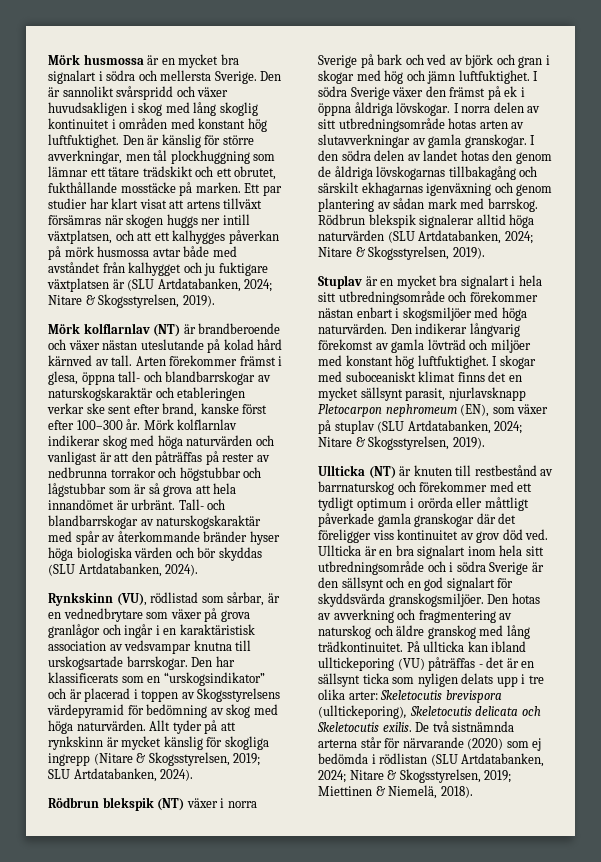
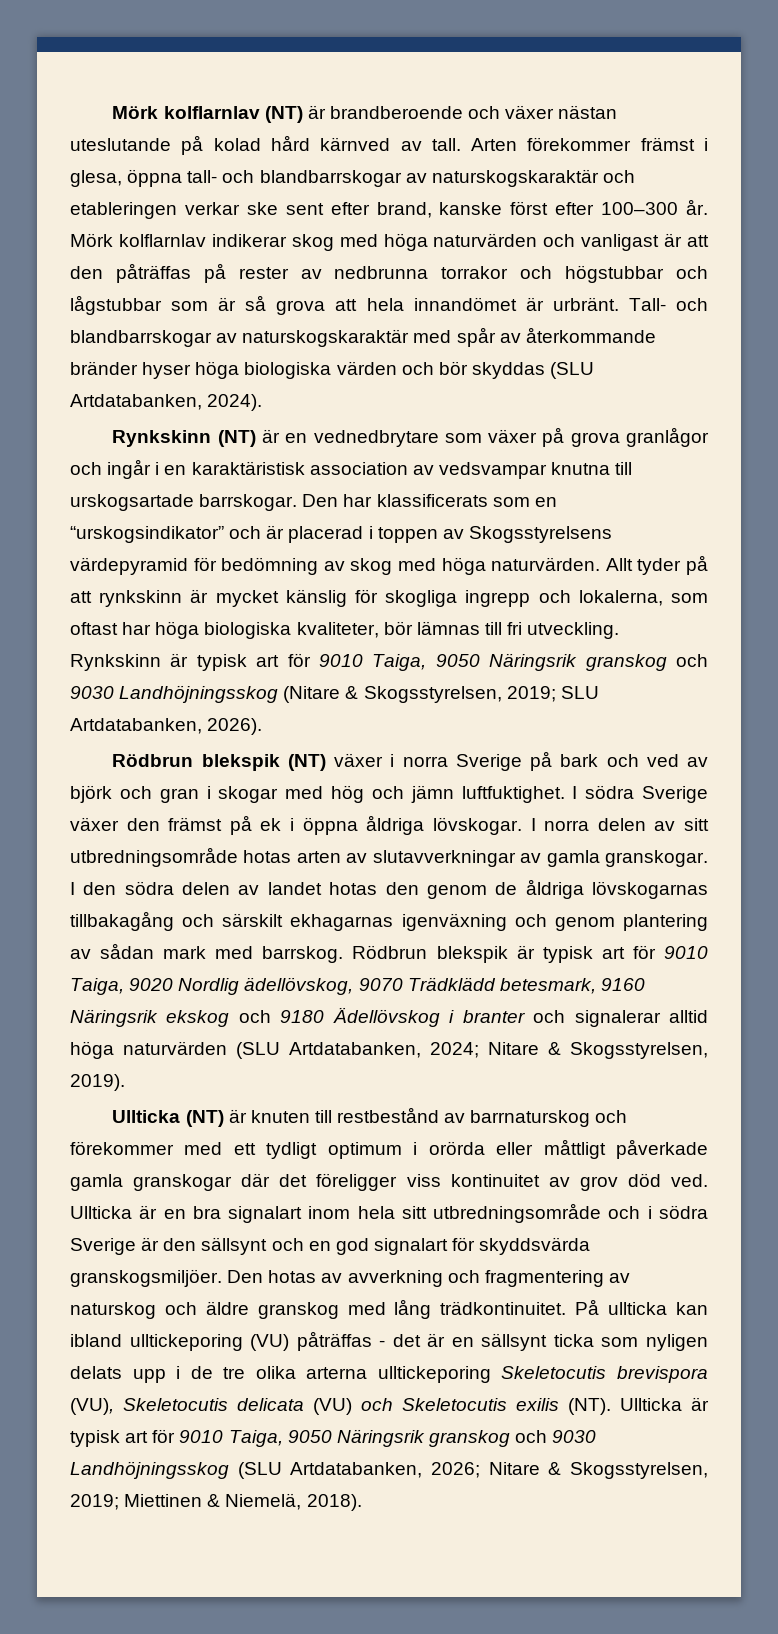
[48,54,239,68] [48,70,282,84] [48,86,229,100] [48,102,258,116] [48,118,267,132] [48,134,254,148] [48,150,276,164] [48,166,277,180] [48,182,282,196] [48,198,263,209] [48,214,250,228] [47,230,279,244] [48,246,237,260] [48,262,268,276] [47,278,273,292] [48,294,215,308] [48,323,80,334] Mörk husmossa är en mycket bra signalart i södra och mellersta Sverige. Den är sannolikt svårspridd och växer huvudsakligen i skog med lång skoglig kontinuitet i områden med konstant hög luftfuktighet. Den är känslig för större avverkningar, men tål plockhuggning som lämnar ett tätare trädskikt och ett obrutet, fukthållande mosstäcke på marken. Ett par studier har klart visat att artens tillväxt försämras när skogen huggs ner intill växtplatsen, och att ett kalhygges påverkan på mörk husmossa avtar både med avståndet från kalhygget och ju fuktigare växtplatsen är (SLU Artdatabanken, 2024; Nitare & Skogsstyrelsen, 2019). // Mörk -> [112,106,159,119] Mörk
[116,592,265,606] (VU), rödlistad som sårbar, -> [217,430,256,447] (NT)
(90, 759) none -> [538,590,708,606] [70,621,620,639] [70,653,708,671] [70,685,279,703] och lokalerna, som oftast har höga biologiska kvaliteter, bör lämnas till fri utveckling. Rynkskinn är typisk art för 9010 Taiga, 9050 Näringsrik granskog och 9030 Landhöjningsskog
[160,769,194,781] 2024). -> [207,718,263,735] 2026).
(416, 221) none -> [516,945,708,963] [70,977,645,995] [70,1007,566,1027] är typisk art för 9010 Taiga, 9020 Nordlig ädellövskog, 9070 Trädklädd betesmark, 9160 Näringsrik ekskog och 9180 Ädellövskog i branter och
[318,275,542,289] [318,291,538,305] [318,307,527,321] [318,323,520,337] [318,339,531,353] [318,355,536,369] [318,371,522,382] [318,387,526,401] [318,404,549,417] [318,420,523,434] [318,436,485,450] // Stuplav är en mycket bra signalart i hela sitt utbredningsområde och förekommer nästan enbart i skogsmiljöer med höga naturvärden. Den indikerar långvarig förekomst av gamla lövträd och miljöer med konstant hög luftfuktighet. I skogar med suboceaniskt klimat finns det en mycket sällsynt parasit, njurlavsknapp Pletocarpon nephromeum (EN), som växer på stuplav (SLU Artdatabanken, 2024; Nitare & Skogsstyrelsen, 2019). -> (125, 1082) none
(526, 679) none -> [190,1366,213,1379] de
[348,691,378,700] arter: -> [306,1366,491,1383] arterna ulltickeporing
[318,705,407,719] (ulltickeporing), -> [70,1398,114,1415] (VU),
(519, 711) none -> [313,1398,352,1415] (VU)
[382,721,515,732] [318,737,542,751] [318,753,545,767] [318,770,346,783] exilis. De två sistnämnda arterna står för närvarande (2020) som ej bedömda i rödlistan (SLU Artdatabanken, 2024; -> [516,1397,709,1415] [70,1429,597,1447] [70,1461,481,1479] exilis (NT). Ullticka är typisk art för 9010 Taiga, 9050 Näringsrik granskog och 9030 Landhöjningsskog (SLU Artdatabanken, 2026;

